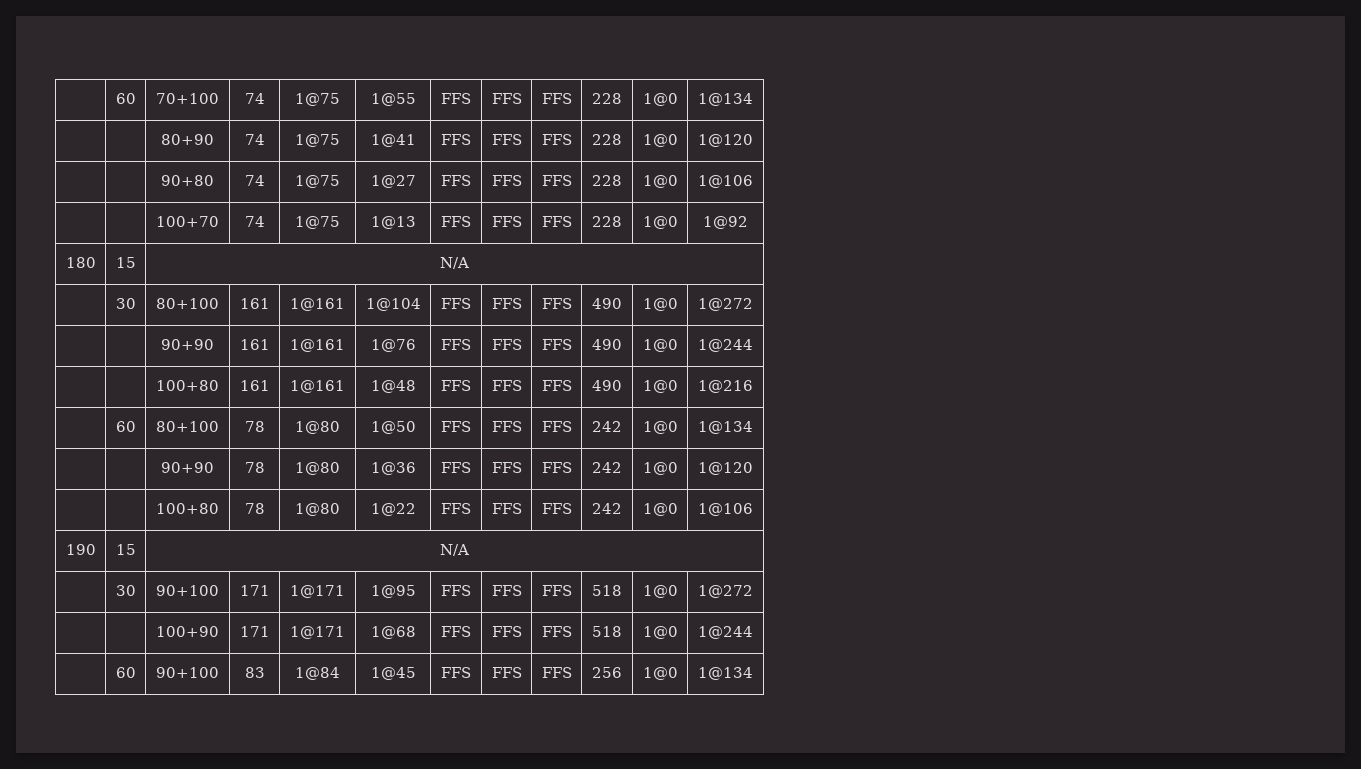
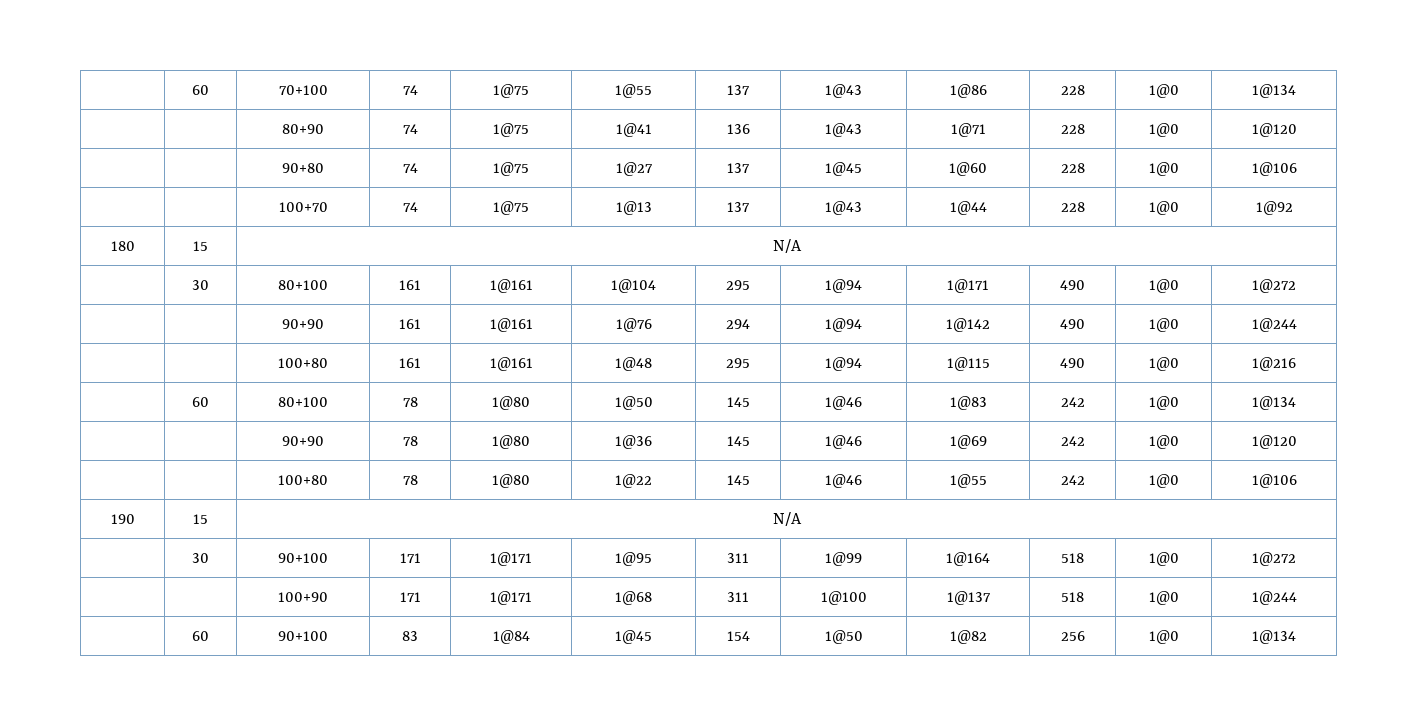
[441,93,471,104] [491,93,522,104] [541,93,572,104] FFS | FFS | FFS -> [727,85,750,95] [825,84,862,98] [949,84,987,98] 137 | 1@43 | 1@86
[441,134,471,145] [491,134,522,145] [541,134,572,145] FFS | FFS | FFS -> [726,124,750,134] [825,123,862,137] [950,123,986,137] 136 | 1@43 | 1@71
[441,175,471,186] [491,175,522,186] [541,175,572,186] FFS | FFS | FFS -> [727,163,750,173] [825,162,862,176] [949,162,987,176] 137 | 1@45 | 1@60
[441,216,471,227] [491,216,522,227] [541,216,572,227] FFS | FFS | FFS -> [727,202,750,212] [825,201,862,215] [949,201,987,215] 137 | 1@43 | 1@44
[441,298,471,309] [491,298,522,309] [541,298,572,309] FFS | FFS | FFS -> [726,280,750,290] [825,279,862,293] [947,279,989,293] 295 | 1@94 | 1@171
[441,339,471,350] [491,339,522,350] [541,339,572,350] FFS | FFS | FFS -> [726,319,750,329] [825,318,862,332] [946,318,990,332] 294 | 1@94 | 1@142
[441,380,471,391] [491,380,522,391] [541,380,572,391] FFS | FFS | FFS -> [726,358,750,368] [825,357,862,371] [946,357,990,371] 295 | 1@94 | 1@115
[441,421,471,432] [491,421,522,432] [541,421,572,432] FFS | FFS | FFS -> [726,397,750,407] [825,396,862,410] [949,396,987,410] 145 | 1@46 | 1@83
[441,462,471,473] [491,462,522,473] [541,462,572,473] FFS | FFS | FFS -> [726,436,750,446] [825,435,862,449] [949,435,987,449] 145 | 1@46 | 1@69
[441,503,471,514] [491,503,522,514] [541,503,572,514] FFS | FFS | FFS -> [726,475,750,485] [825,474,862,488] [949,474,987,488] 145 | 1@46 | 1@55
[441,585,471,596] [491,585,522,596] [541,585,572,596] FFS | FFS | FFS -> [727,553,749,563] [825,552,862,566] [946,552,990,566] 311 | 1@99 | 1@164
[441,626,471,637] [491,626,522,637] [541,626,572,637] FFS | FFS | FFS -> [727,592,749,602] [820,591,867,605] [946,591,991,605] 311 | 1@100 | 1@137
[441,667,471,678] [491,667,522,678] [541,667,572,678] FFS | FFS | FFS -> [726,631,750,641] [824,630,863,644] [949,630,987,644] 154 | 1@50 | 1@82

